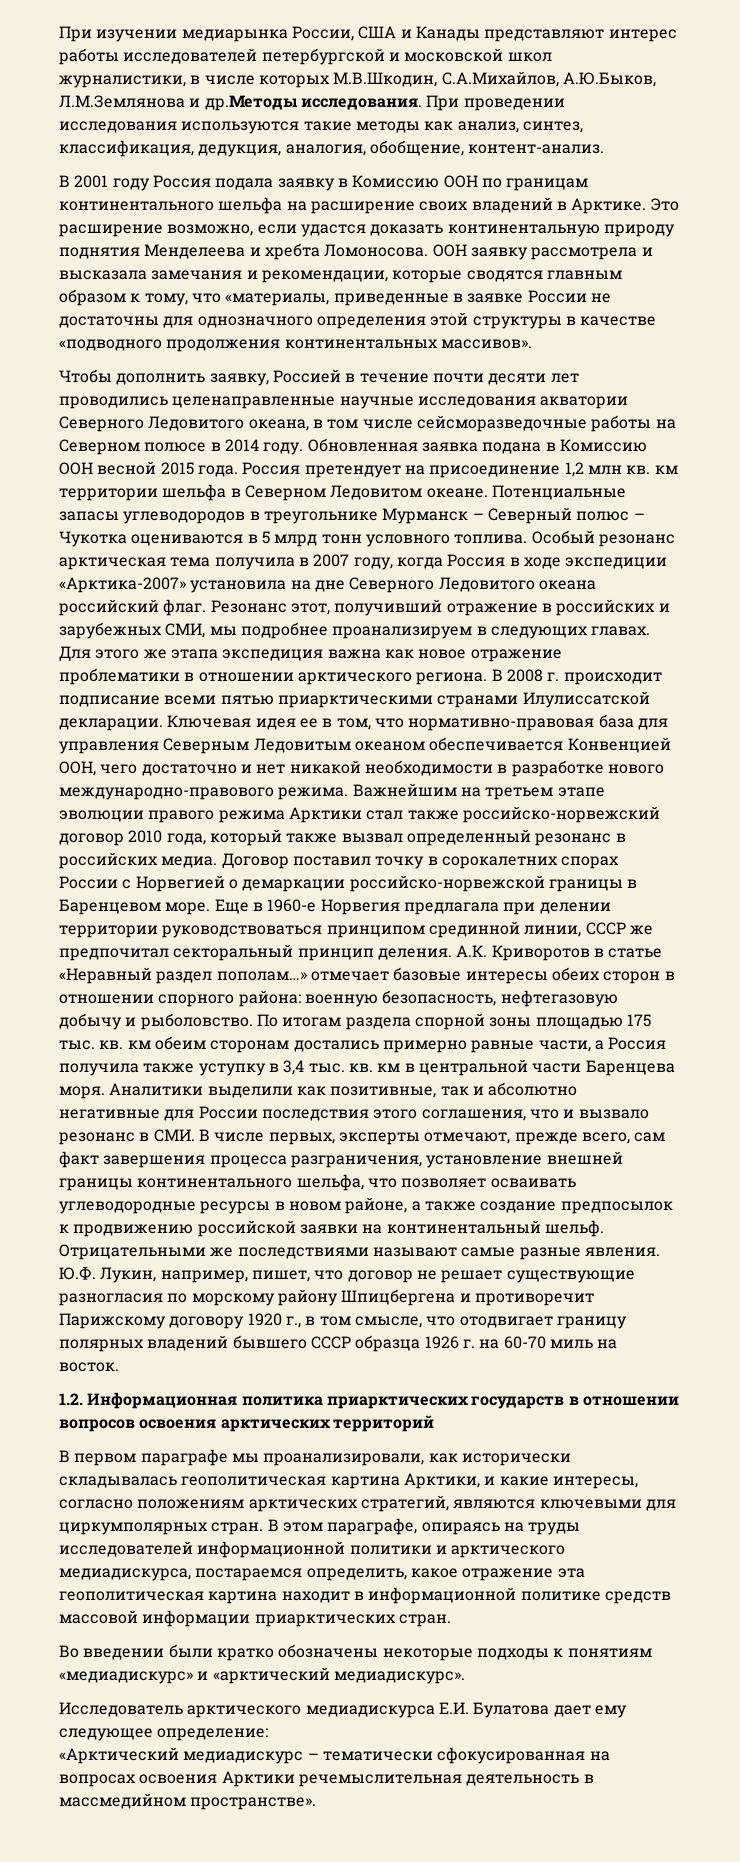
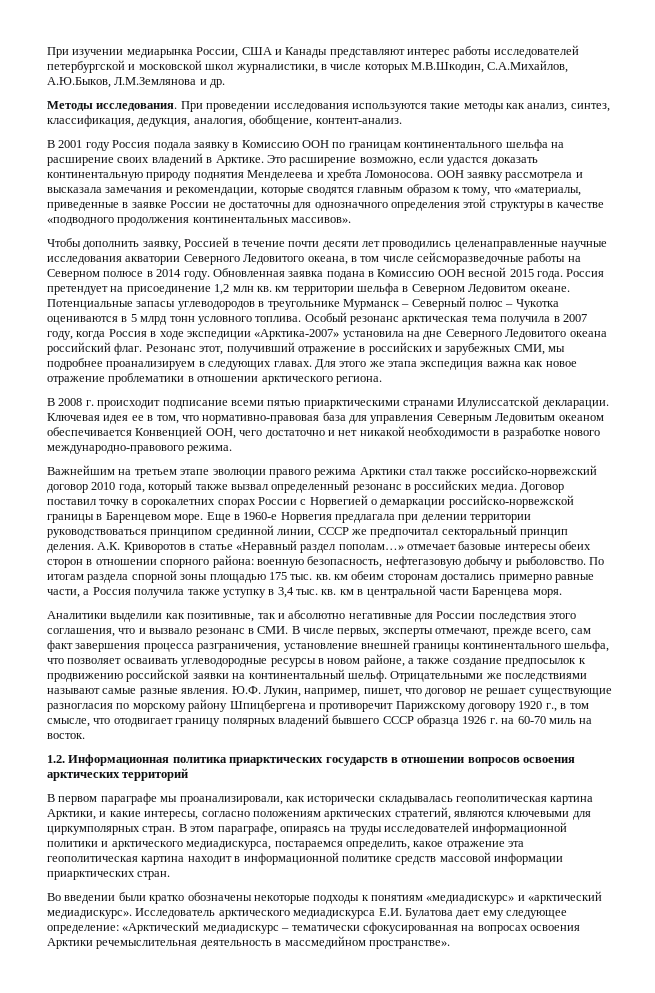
[204,95,298,111] др.Методы -> [210,79,226,88] [47,101,93,111] др. // Методы
(488, 678) none -> (382, 380) //
(349, 793) none -> (233, 449) //
(105, 1092) none -> (562, 593) //
(465, 1677) // -> (132, 914) none
(269, 1734) // -> (119, 929) none

